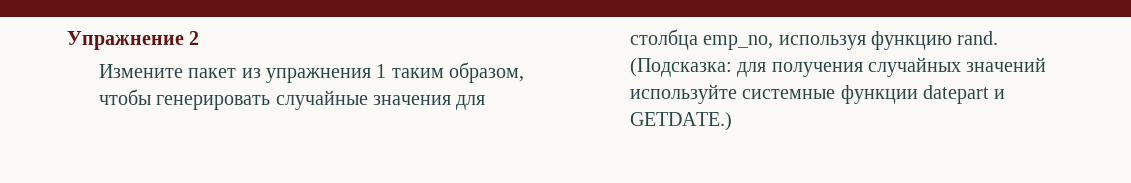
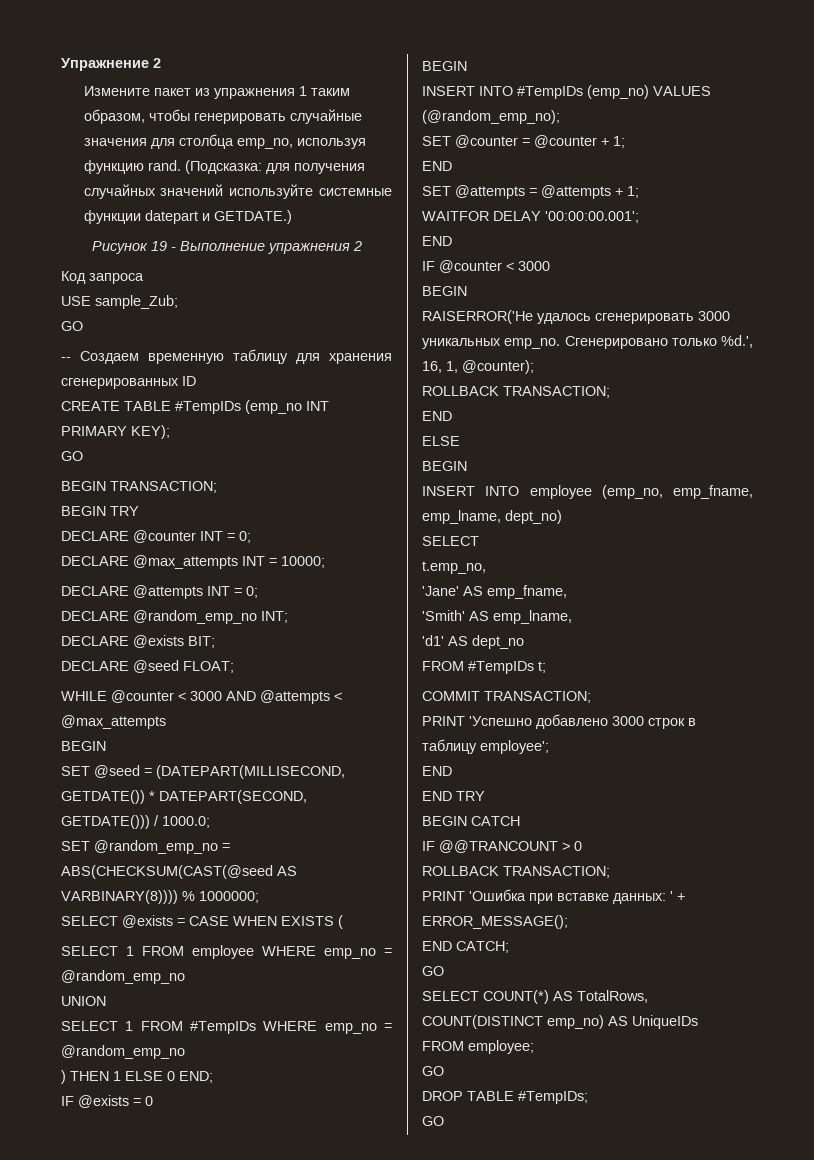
(732, 121) none -> [91,241,362,254] [61,271,144,284] [61,295,178,309] [61,321,83,331] [61,349,392,364] [61,376,196,389] [61,400,329,414] [61,425,170,439] [61,451,83,461] [61,481,217,493] [61,506,139,516] [61,530,251,543] [61,555,325,569] [61,585,258,599] [61,610,288,624] [61,635,215,648] [61,660,234,673] [61,690,342,704] [61,715,166,729] [61,741,106,751] [61,765,345,779] [61,790,307,804] [61,815,210,829] [61,840,230,854] [61,865,297,879] [61,890,259,904] [61,915,343,929] [61,945,392,959] [61,970,185,984] [61,996,106,1006] [61,1021,392,1034] [61,1045,185,1059] [61,1070,213,1084] [61,1095,153,1108] [422,61,467,71] [422,85,711,99] [422,110,560,124] [422,135,625,148] [422,161,452,171] [422,185,639,199] [422,211,639,223] [422,236,452,246] [422,260,550,273] [422,286,467,296] [422,310,730,324] [422,335,753,349] [422,360,534,374] [422,386,610,398] [422,411,452,421] [422,436,460,446] [422,461,467,471] [422,485,753,499] [422,510,562,524] [422,536,479,546] [422,561,486,574] [422,585,567,599] [422,610,572,624] [422,635,524,649] [422,661,546,674] [422,691,591,703] [422,714,696,729] [422,739,549,754] [422,766,452,776] [422,791,485,801] [422,816,520,826] [422,840,582,853] [422,866,610,878] [422,889,685,904] [422,915,568,929] [422,941,509,953] [422,966,444,976] [422,990,648,1004] [422,1015,698,1029] [422,1040,534,1054] [422,1066,444,1076] [422,1091,588,1104] [422,1116,444,1126] // Рисунок 19 - Выполнение упражнения 2 // Код запроса // USE sample_Zub; // GO // -- Создаем временную таблицу для хранения сгенерированных ID // CREATE TABLE #TempIDs (emp_no INT PRIMARY KEY); // GO // BEGIN TRANSACTION; // BEGIN TRY // DECLARE @counter INT = 0; // DECLARE @max_attempts INT = 10000; // DECLARE @attempts INT = 0; // DECLARE @random_emp_no INT; // DECLARE @exists BIT; // DECLARE @seed FLOAT; // WHILE @counter < 3000 AND @attempts < @max_attempts // BEGIN // SET @seed = (DATEPART(MILLISECOND, GETDATE()) * DATEPART(SECOND, GETDATE())) / 1000.0; // SET @random_emp_no = ABS(CHECKSUM(CAST(@seed AS VARBINARY(8)))) % 1000000; // SELECT @exists = CASE WHEN EXISTS ( // SELECT 1 FROM employee WHERE emp_no = @random_emp_no // UNION // SELECT 1 FROM #TempIDs WHERE emp_no = @random_emp_no // ) THEN 1 ELSE 0 END; // IF @exists = 0 // BEGIN // INSERT INTO #TempIDs (emp_no) VALUES (@random_emp_no); // SET @counter = @counter + 1; // END // SET @attempts = @attempts + 1; // WAITFOR DELAY '00:00:00.001'; // END // IF @counter < 3000 // BEGIN // RAISERROR('Не удалось сгенерировать 3000 уникальных emp_no. Сгенерировано только %d.', 16, 1, @counter); // ROLLBACK TRANSACTION; // END // ELSE // BEGIN // INSERT INTO employee (emp_no, emp_fname, emp_lname, dept_no) // SELECT // t.emp_no, // 'Jane' AS emp_fname, // 'Smith' AS emp_lname, // 'd1' AS dept_no // FROM #TempIDs t; // COMMIT TRANSACTION; // PRINT 'Успешно добавлено 3000 строк в таблицу employee'; // END // END TRY // BEGIN CATCH // IF @@TRANCOUNT > 0 // ROLLBACK TRANSACTION; // PRINT 'Ошибка при вставке данных: ' + ERROR_MESSAGE(); // END CATCH; // GO // SELECT COUNT(*) AS TotalRows, COUNT(DISTINCT emp_no) AS UniqueIDs // FROM employee; // GO // DROP TABLE #TempIDs; // GO

